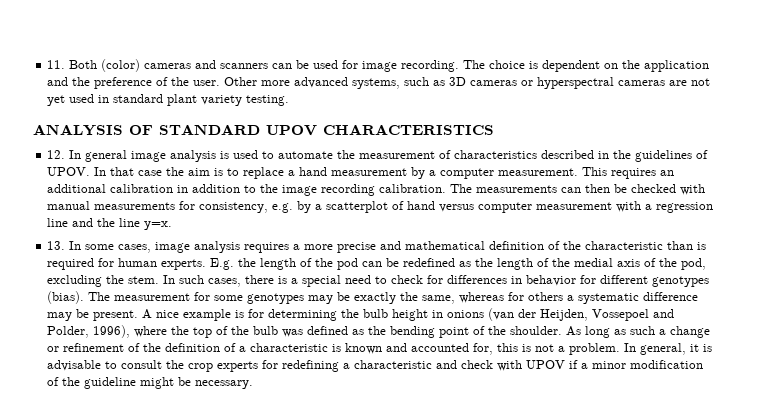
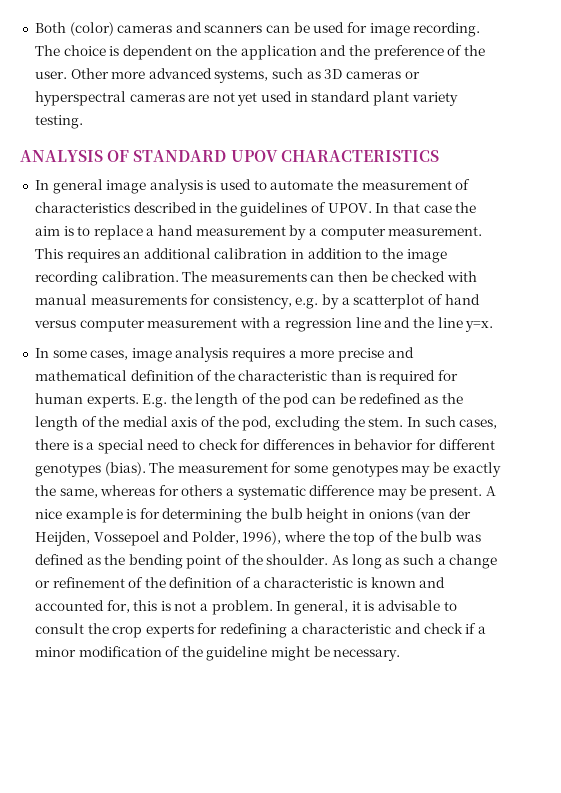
[47,60,66,69] 11. -> (34, 27) none
[47,150,66,159] 12. -> (439, 156) none
[47,241,66,250] 13. -> (494, 326) none
[497,360,566,371] with UPOV -> (463, 628) none

